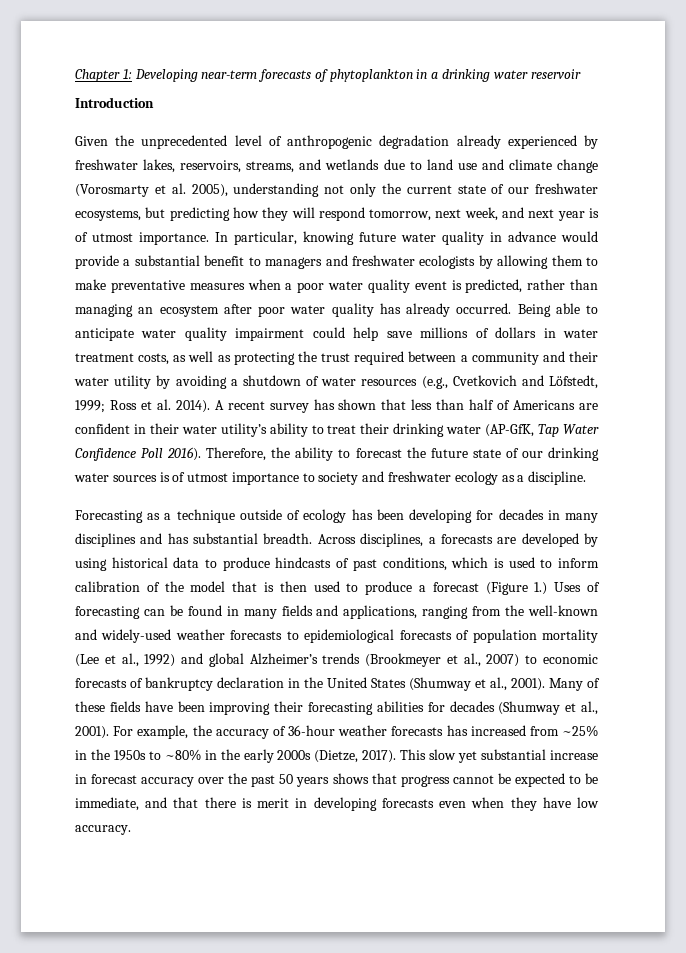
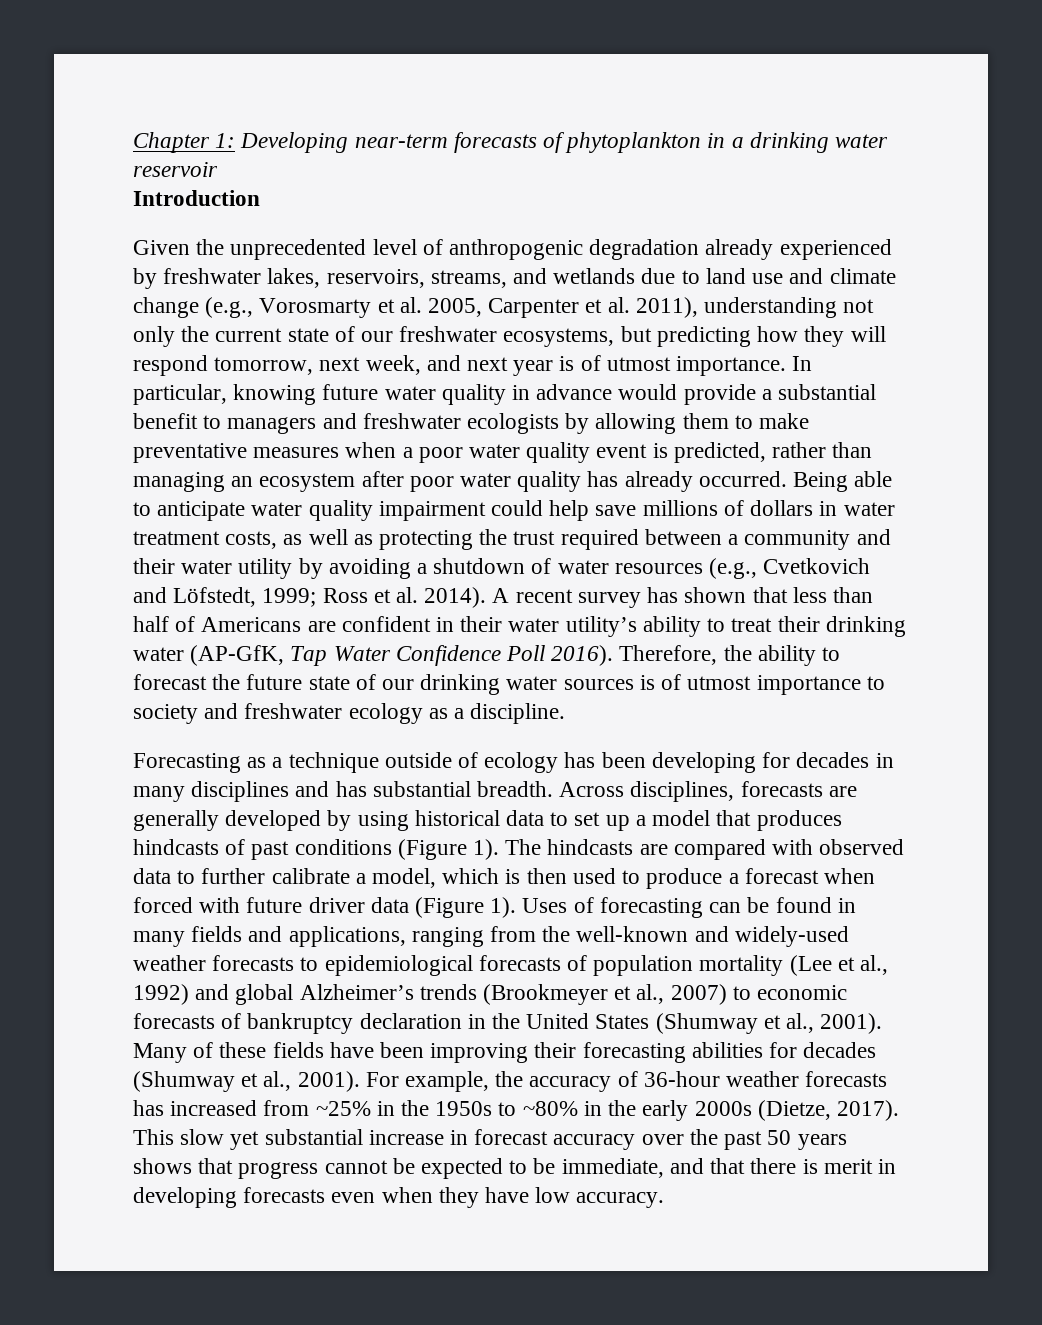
[75,183,228,197] (Vorosmarty et al. 2005), -> [205,297,698,318] (e.g., Vorosmarty et al. 2005, Carpenter et al. 2011),
[428,537,436,544] a -> (735, 791) none
(517, 540) none -> [133,810,219,831] generally
[222,557,599,571] [75,581,258,592] produce hindcasts of past conditions, which is used to inform calibration of the model that -> [574,810,842,831] [133,839,905,860] [133,868,500,888] set up a model that produces hindcasts of past conditions (Figure 1). The hindcasts are compared with observed data to further calibrate a model, which
[485,582,548,595] (Figure 1.) -> [823,868,875,884] [133,897,517,918] when forced with future driver data (Figure 1).

